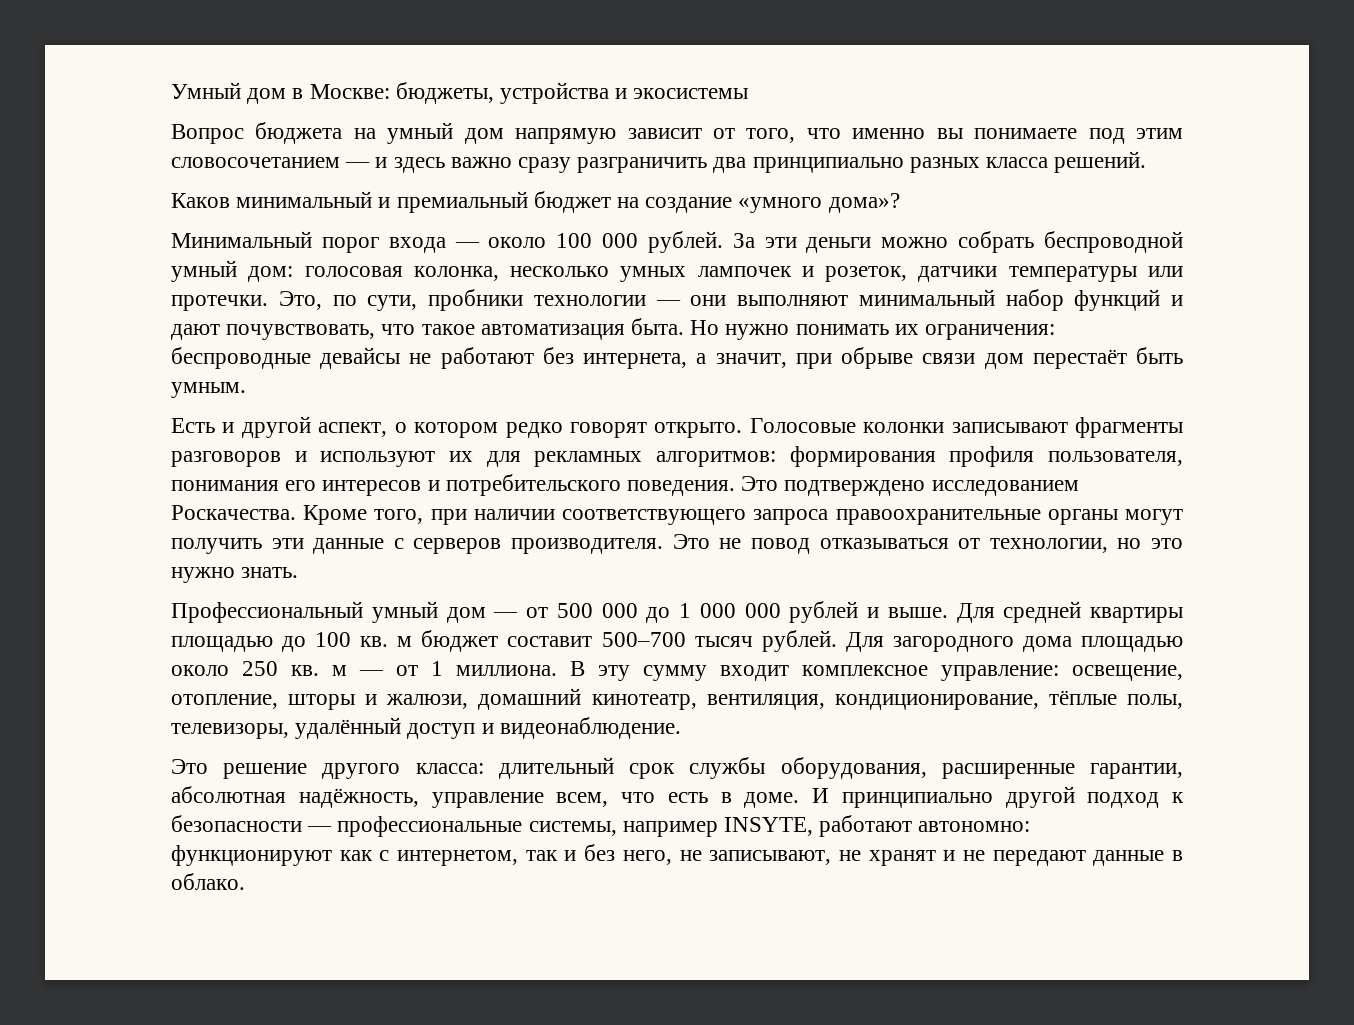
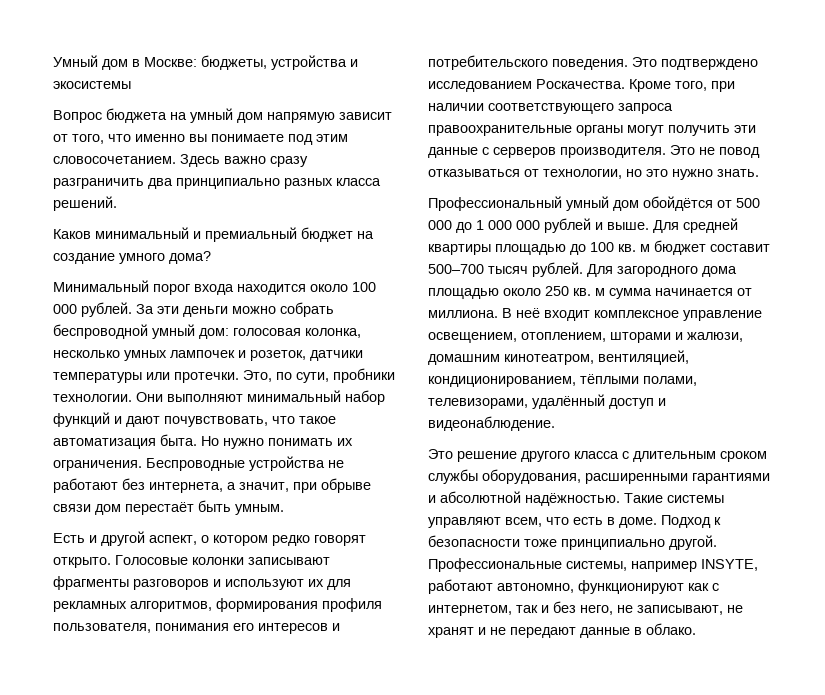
[171,157,445,173] словосочетанием — и здесь -> [53,154,220,167] словосочетанием. Здесь
[738,193,900,213] «умного дома»? -> [119,251,211,264] умного дома?
[454,242,480,248] — -> [237,284,306,295] находится
[533,295,727,306] технологии — они -> [53,392,163,402] технологии. Они
[925,324,1056,340] [171,347,401,369] ограничения: беспроводные девайсы -> [53,456,325,471] ограничения. Беспроводные устройства
[655,451,776,467] алгоритмов: -> [130,601,212,612] алгоритмов,
[493,612,519,618] — -> [643,196,713,211] обойдётся
[359,661,1183,681] [171,688,1183,710] [171,723,289,739] — от 1 миллиона. В эту сумму входит комплексное управление: освещение, отопление, шторы и жалюзи, домашний кинотеатр, вентиляция, кондиционирование, тёплые полы, телевизоры, -> [609,288,752,299] [428,308,762,321] [428,332,743,343] [428,350,689,365] [428,374,697,387] [428,398,528,409] сумма начинается от миллиона. В неё входит комплексное управление освещением, отоплением, шторами и жалюзи, домашним кинотеатром, вентиляцией, кондиционированием, тёплыми полами, телевизорами,
[415,757,1183,779] [171,786,544,808] класса: длительный срок службы оборудования, расширенные гарантии, абсолютная надёжность, управление -> [574,451,767,462] [428,469,770,484] [428,491,724,506] [428,517,501,528] класса с длительным сроком службы оборудования, расширенными гарантиями и абсолютной надёжностью. Такие системы управляют
[812,786,1184,808] [171,815,523,837] И принципиально другой подход к безопасности — профессиональные -> [661,515,721,528] [428,535,717,550] [428,558,562,572] Подход к безопасности тоже принципиально другой. Профессиональные
[918,821,1031,832] автономно: -> [497,583,574,593] автономно,

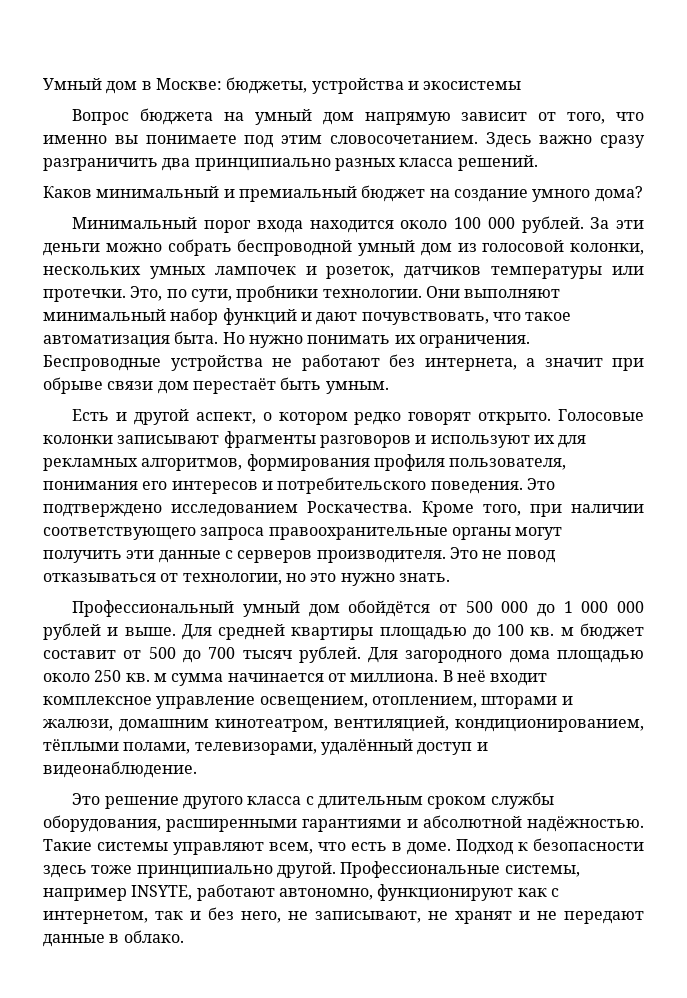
[199,328,361,339] [53,350,120,358] дом: голосовая колонка, несколько -> [420,240,644,256] [43,266,141,275] дом из голосовой колонки, нескольких
[310,350,363,361] датчики -> [404,266,482,279] датчиков
[239,482,289,492] значит, -> [544,358,603,367] значит
[428,264,484,274] 500–700 -> [123,647,236,663] от 500 до 700
(520, 541) none -> [43,865,87,878] здесь

